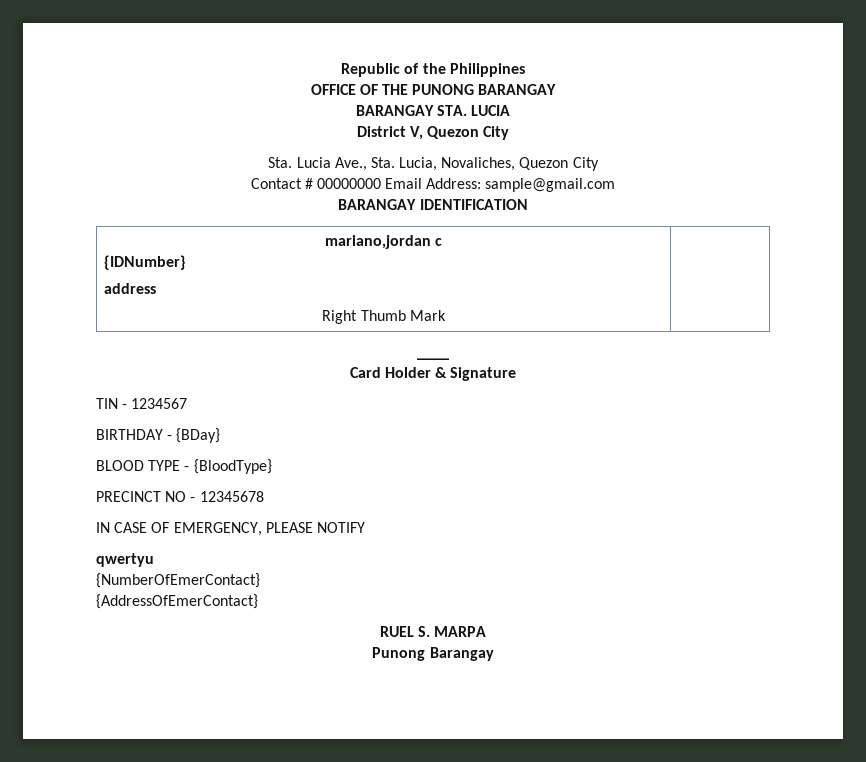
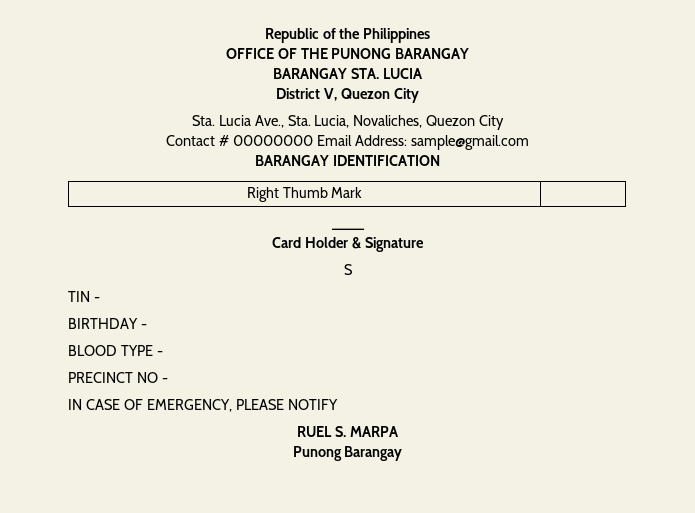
[324,235,443,249] [104,255,187,270] [104,283,157,294] mariano,jordan c // {IDNumber} // address // -> (440, 160) none
(517, 374) none -> [343,264,353,275] // S
[131,398,188,409] 1234567 -> (100, 299) none
[176,428,221,443] {BDay} -> (147, 326) none
[193,459,272,474] {BloodType} -> (163, 353) none
[199,491,264,502] 12345678 -> (168, 380) none
[96,553,154,567] [96,573,260,588] [96,594,258,609] // qwertyu // {NumberOfEmerContact} // {AddressOfEmerContact} -> (338, 404) none

